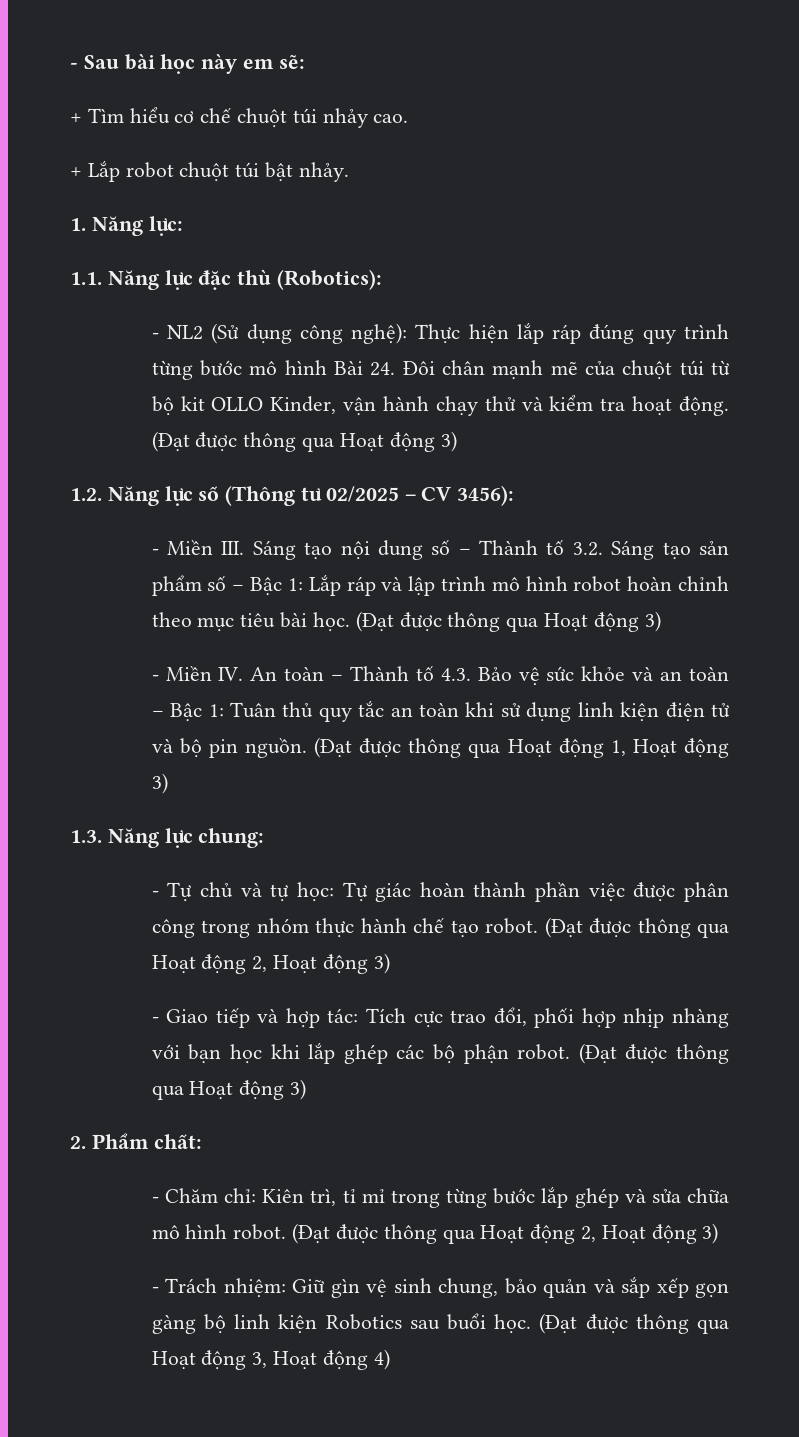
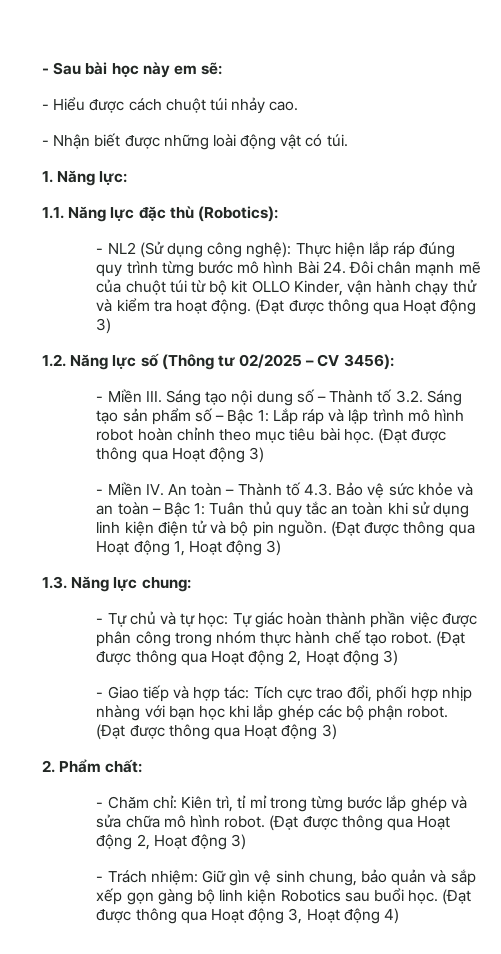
[70,107,232,124] + Tìm hiểu cơ chế -> [42,97,162,113] - Hiểu được cách
[70,160,349,182] + Lắp robot chuột túi bật nhảy. -> [42,133,348,150] - Nhận biết được những loài động vật có túi.

